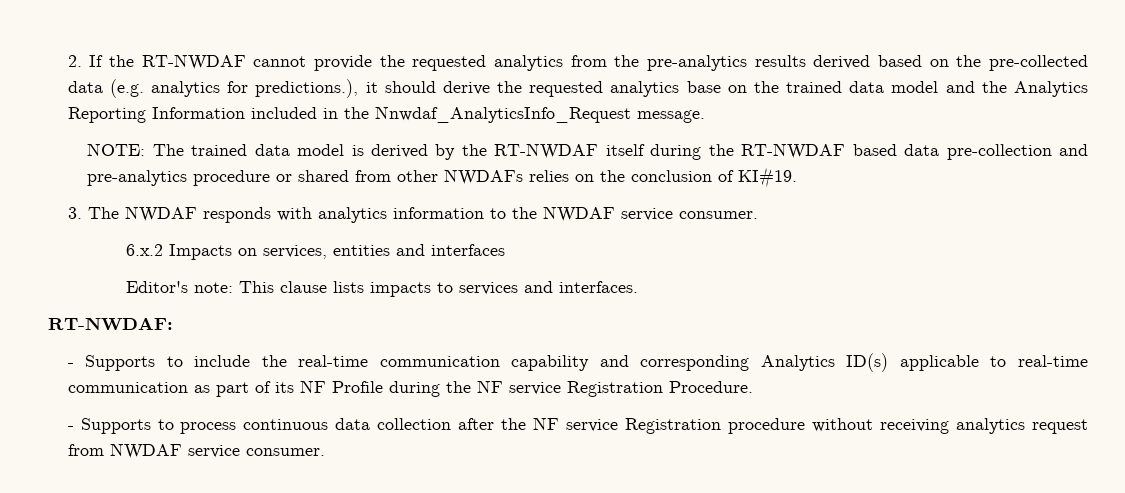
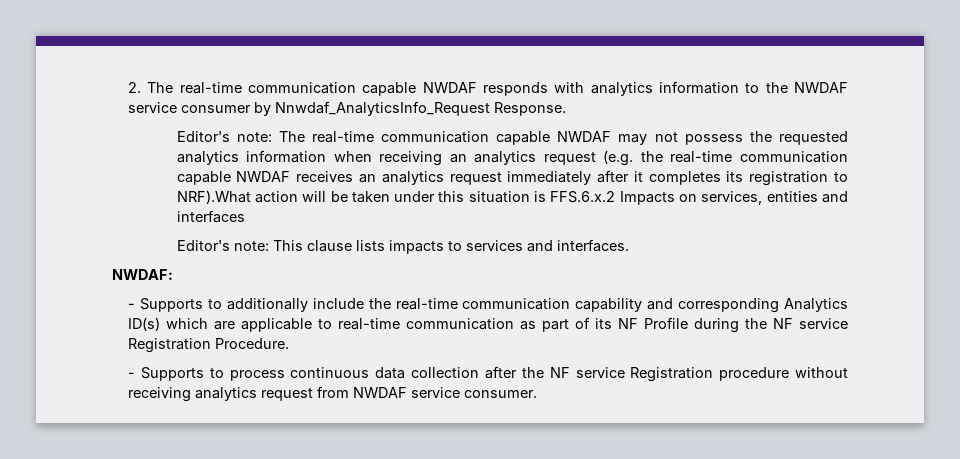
[89,54,1088,71] [67,79,1088,98] [67,106,705,123] [87,143,1088,160] [87,167,798,188] [67,207,119,219] If the RT-NWDAF cannot provide the requested analytics from the pre-analytics results derived based on the pre-collected data (e.g. analytics for predictions.), it should derive the requested analytics base on the trained data model and the Analytics Reporting Information included in the Nnwdaf_AnalyticsInfo_Request message. // NOTE: The trained data model is derived by the RT-NWDAF itself during the RT-NWDAF based data pre-collection and pre-analytics procedure or shared from other NWDAFs relies on the conclusion of KI#19. // 3. The -> [147,82,417,96] The real-time communication capable
[678,211,758,219] [126,244,164,256] consumer. // 6.x.2 -> [181,101,567,116] [176,131,849,145] [176,150,848,166] [176,170,849,186] [176,190,616,204] consumer by Nnwdaf_AnalyticsInfo_Request Response. // Editor's note: The real-time communication capable NWDAF may not possess the requested analytics information when receiving an analytics request (e.g. the real-time communication capable NWDAF receives an analytics request immediately after it completes its registration to NRF).What action will be taken under this situation is FFS.6.x.2
[48,317,173,331] [67,355,183,371] RT-NWDAF: // - Supports to -> [112,269,173,280] [128,298,308,312] NWDAF: // - Supports to additionally
(889, 362) none -> [166,318,236,330] which are

